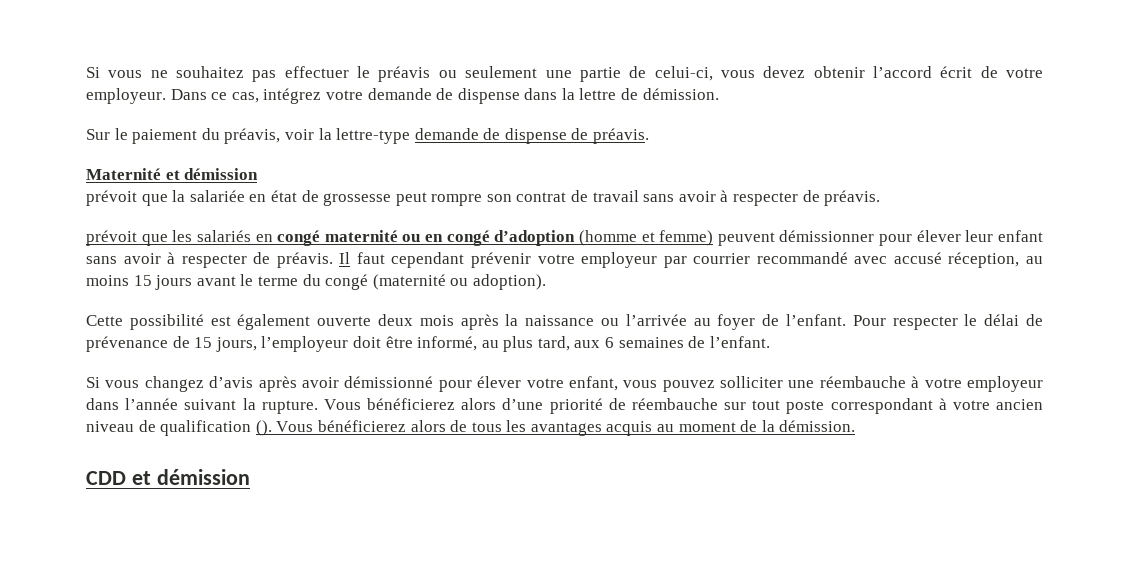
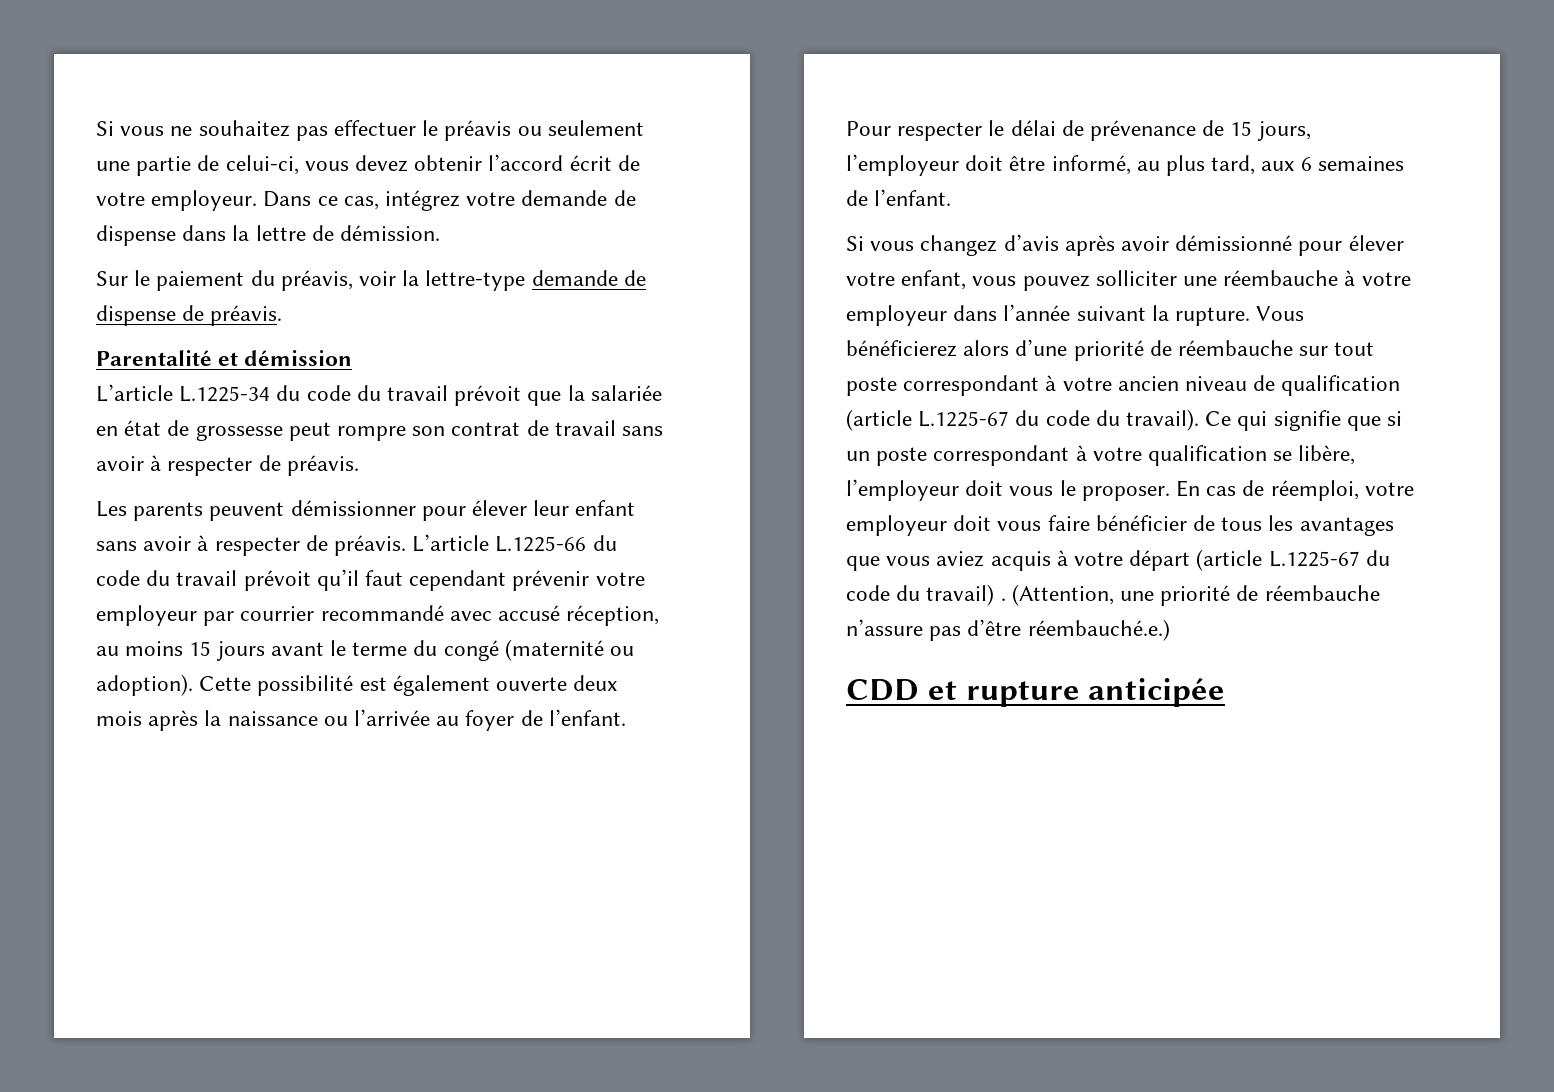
[86,168,161,180] Maternité -> [96,350,212,366] Parentalité
(259, 174) none -> [96,384,449,402] L’article L.1225-34 du code du travail
[86,230,714,246] prévoit que les salariés en congé maternité ou en congé d’adoption (homme et femme) -> [96,501,204,521] Les parents
[339,252,351,264] Il -> [412,534,617,552] [96,569,359,591] L’article L.1225-66 du code du travail prévoit qu’il
(546, 282) // -> (193, 685) none
[255,420,856,436] (). Vous bénéficierez alors de tous les avantages acquis au moment de la démission. -> [846,409,1403,431] [846,445,1356,466] [846,479,1414,501] [846,515,1394,536] [846,549,1390,571] [846,584,1380,606] [846,619,1170,641] (article L.1225-67 du code du travail). Ce qui signifie que si un poste correspondant à votre qualification se libère, l’employeur doit vous le proposer. En cas de réemploi, votre employeur doit vous faire bénéficier de tous les avantages que vous aviez acquis à votre départ (article L.1225-67 du code du travail) . (Attention, une priorité de réembauche n’assure pas d’être réembauché.e.)
[156,469,250,485] démission -> [965,678,1226,707] rupture anticipée

